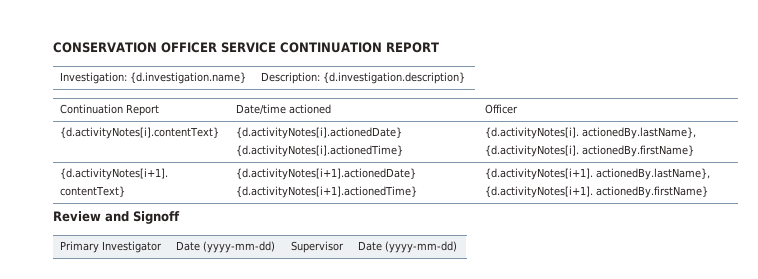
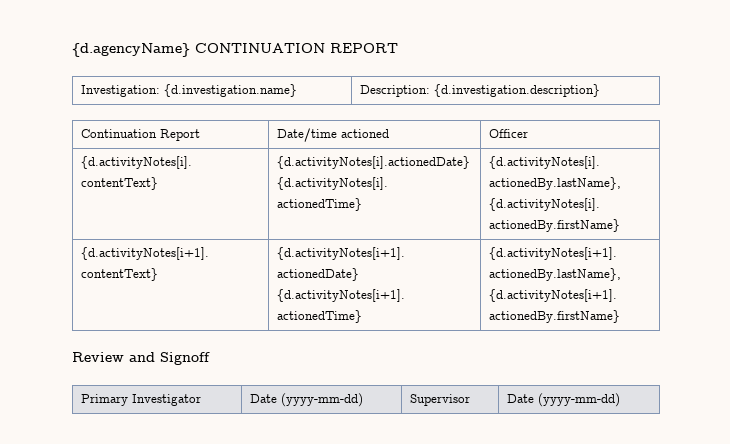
[53,42,276,53] CONSERVATION OFFICER SERVICE -> [72,43,190,57] {d.agencyName}

